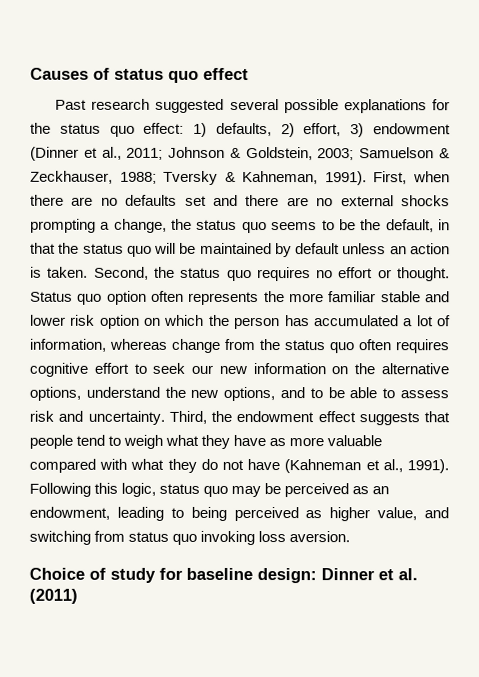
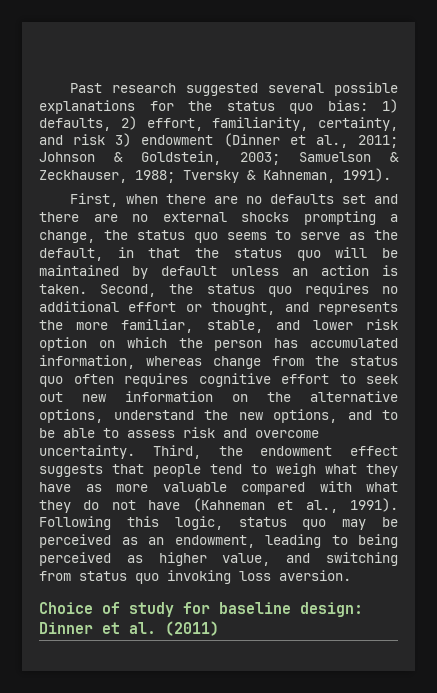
[30,67,249,83] Causes of status quo effect // -> (69, 88) none
[143,122,185,134] effect: -> [327,100,368,111] bias:
(342, 130) none -> [212,117,398,131] [39,134,106,145] familiarity, certainty, and risk
(367, 178) none -> (391, 175) //
[338,219,356,231] be -> [300,232,366,240] serve as
(334, 274) none -> [39,301,119,312] additional
[397,267,451,282] [30,290,185,305] thought. Status quo option often -> [211,302,309,315] thought, and
[328,291,421,303] familiar stable -> [121,319,263,333] familiar, stable,
[403,315,452,327] a lot of -> (398, 343) none
[191,364,214,374] our -> [39,392,63,402] out
(84, 416) none -> [255,430,319,438] overcome

